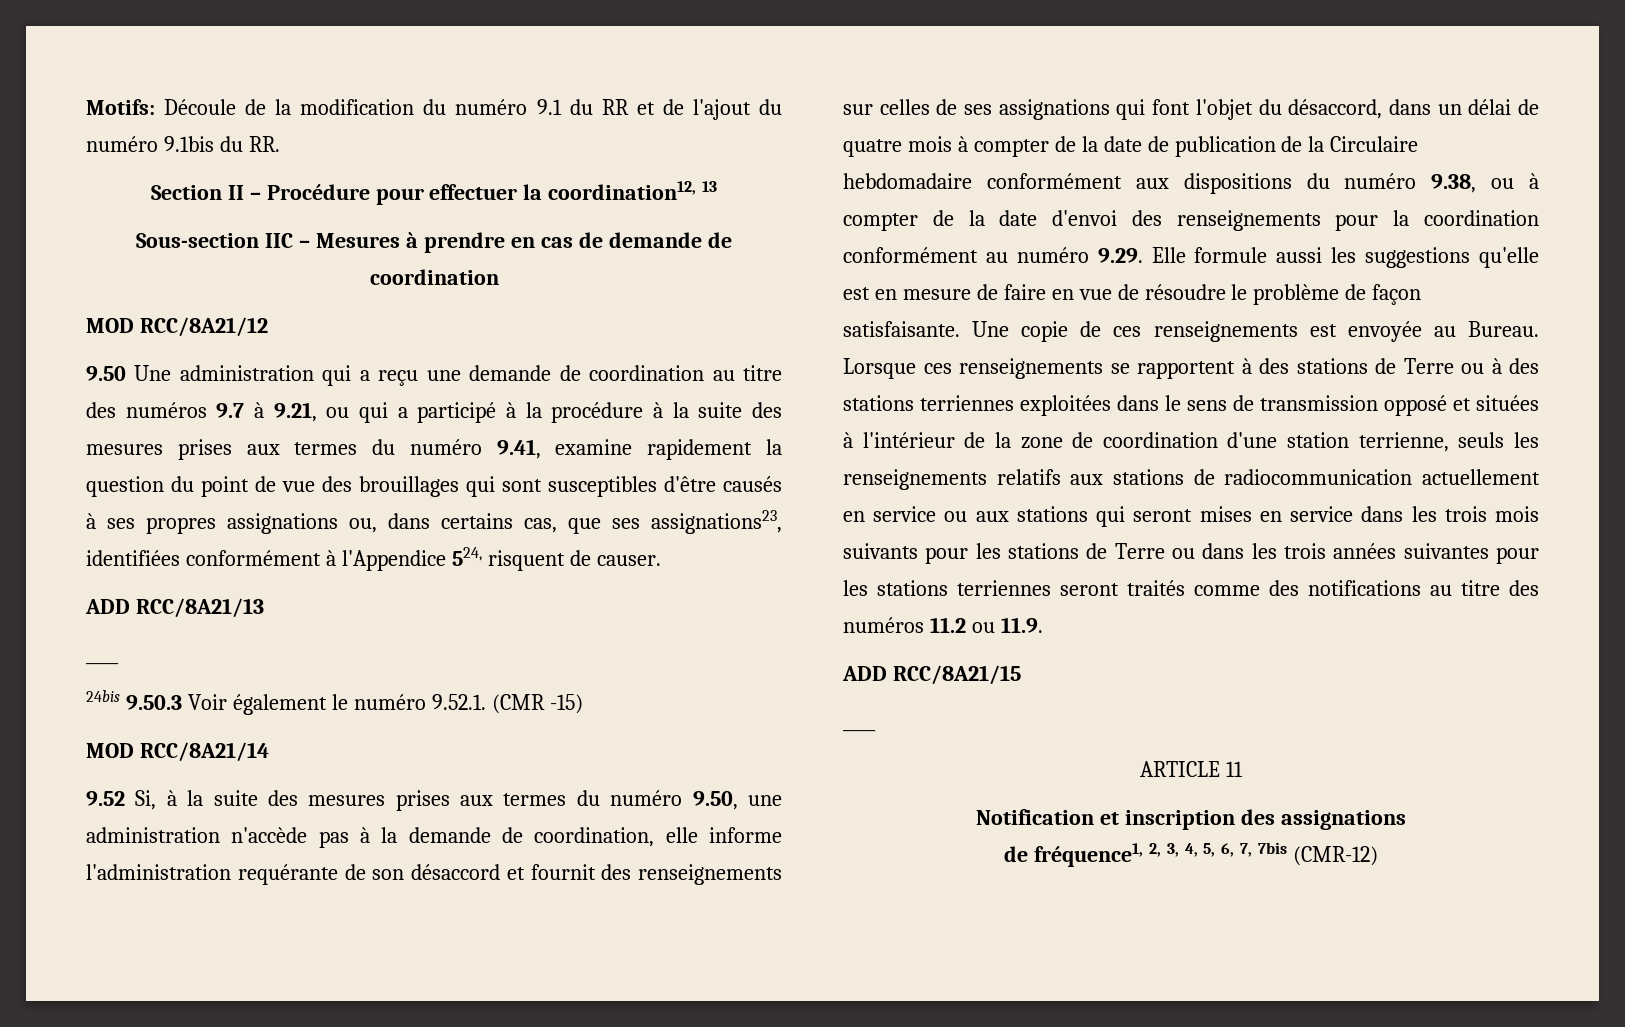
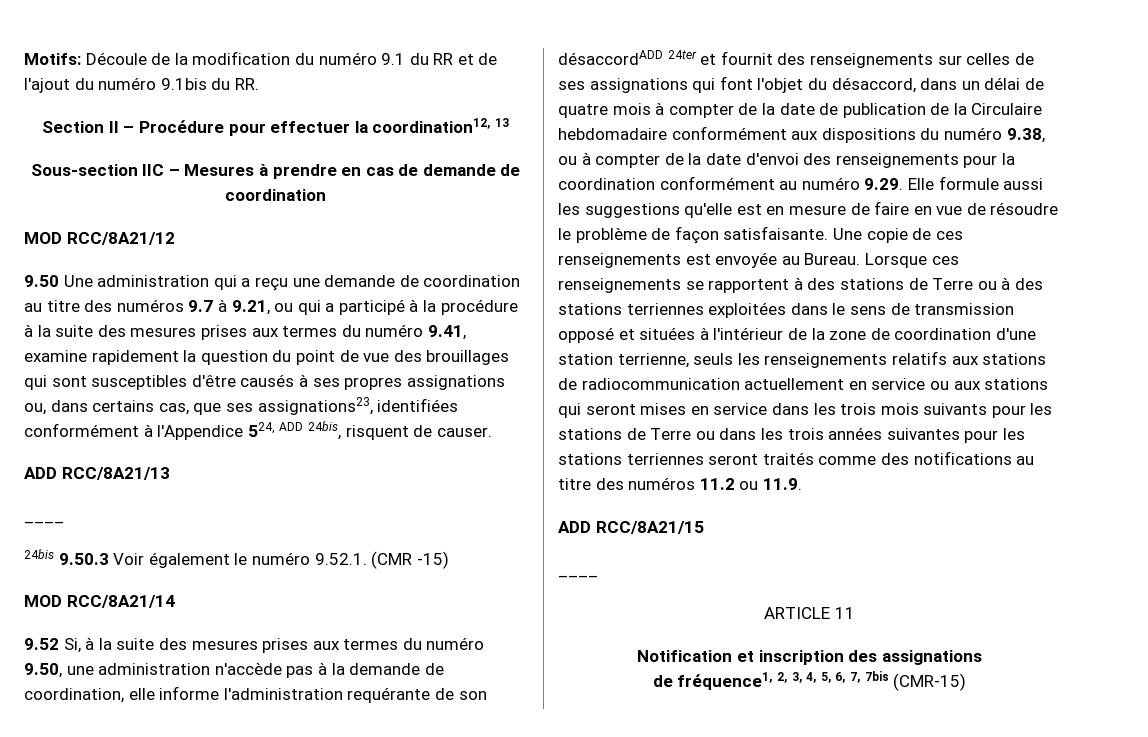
(482, 556) none -> [279,421,341,440] ADD 24bis,
[411,864,500,880] désaccord -> [558,50,697,65] désaccordADD 24ter
[1293,846,1379,866] (CMR-12) -> [893,673,967,691] (CMR-15)

